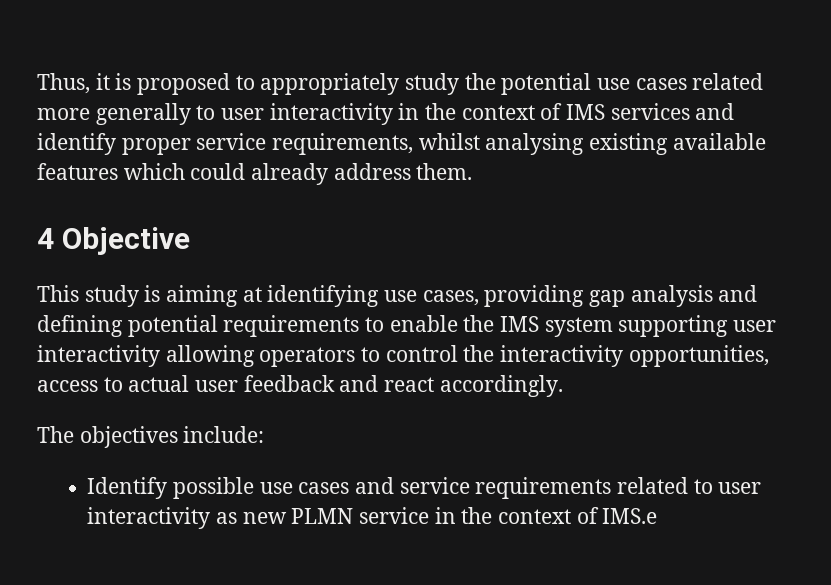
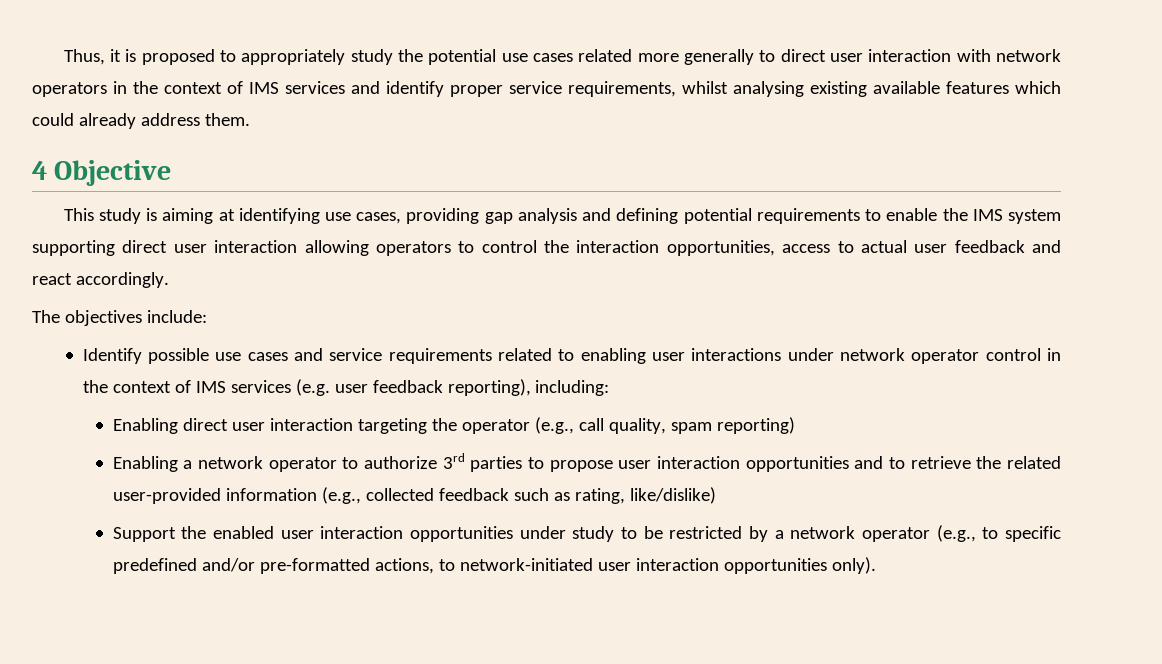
[221,103,393,125] user interactivity -> [780,49,1062,62] [32,82,107,97] direct user interaction with network operators
[733,320,777,332] [37,345,160,367] user interactivity -> [122,240,298,253] direct user interaction
[500,345,624,367] interactivity -> [576,240,660,253] interaction
[718,482,762,494] [87,507,658,529] user interactivity as new PLMN service in the context of IMS.e -> [580,348,1062,364] [82,379,610,396] [112,417,795,434] [112,453,1061,472] [112,487,716,504] [112,525,1061,542] [112,557,876,574] enabling user interactions under network operator control in the context of IMS services (e.g. user feedback reporting), including: // Enabling direct user interaction targeting the operator (e.g., call quality, spam reporting) // Enabling a network operator to authorize 3rd parties to propose user interaction opportunities and to retrieve the related user-provided information (e.g., collected feedback such as rating, like/dislike) // Support the enabled user interaction opportunities under study to be restricted by a network operator (e.g., to specific predefined and/or pre-formatted actions, to network-initiated user interaction opportunities only).

